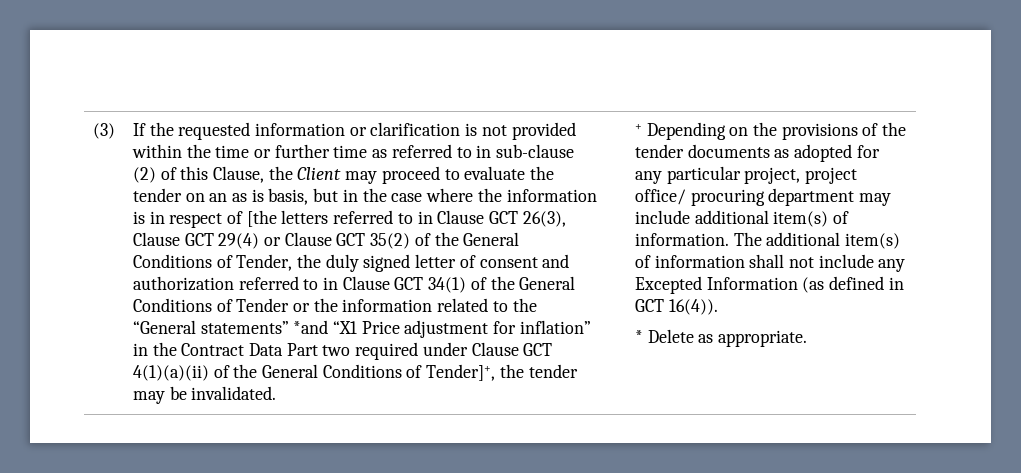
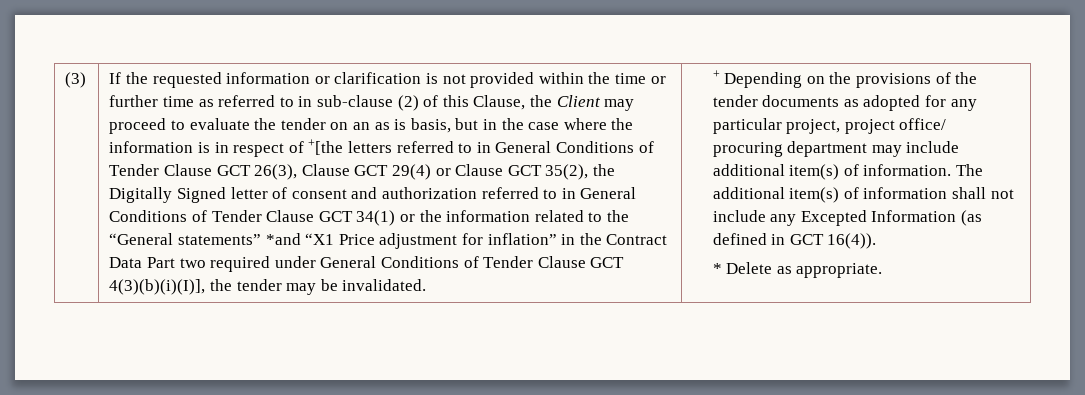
[246,210,277,227] [the -> [308,139,344,155] +[the
(433, 217) none -> [495,141,654,153] [109,164,160,176] General Conditions of Tender
[370,232,520,249] [132,254,411,272] 35(2) of the General Conditions of Tender, the duly signed -> [545,164,615,180] [109,187,227,203] 35(2), the Digitally Signed
[342,276,576,293] [132,298,290,312] Clause GCT 34(1) of the General Conditions of Tender -> [580,187,637,199] [109,210,396,226] General Conditions of Tender Clause GCT 34(1)
[471,342,553,356] [132,364,496,381] Clause GCT 4(1)(a)(ii) of the General Conditions of Tender]+, -> [320,256,625,268] [109,279,206,295] General Conditions of Tender Clause GCT 4(3)(b)(i)(I)],

